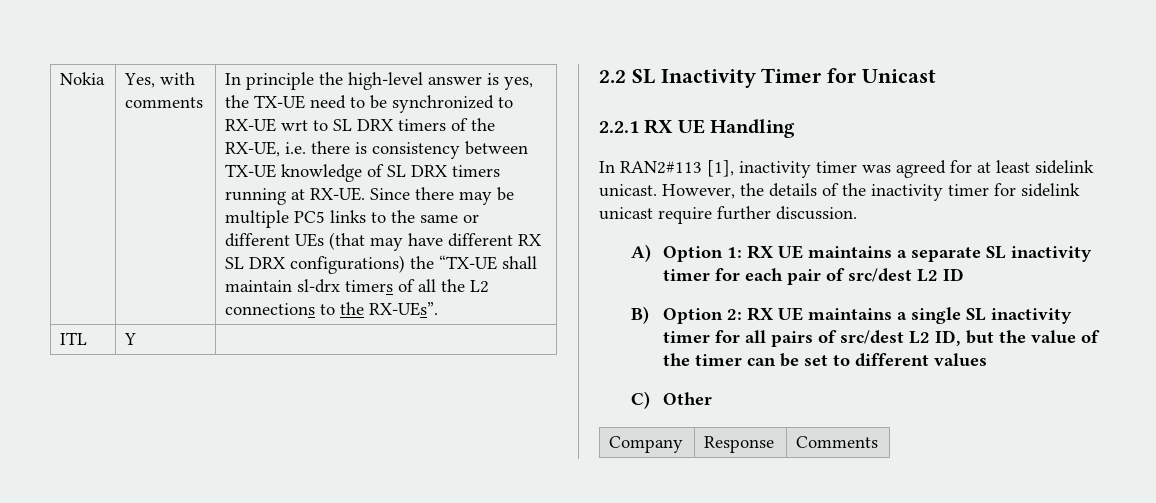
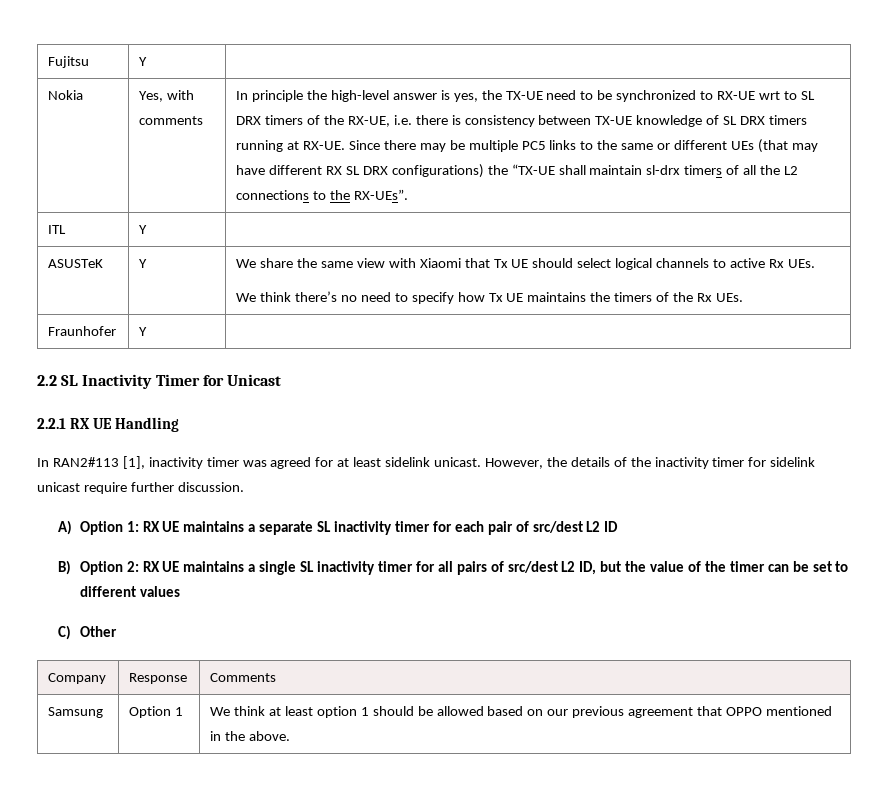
(60, 78) none -> [48,56,90,68] [139,57,148,66] Fujitsu | Y | //
(137, 339) none -> [48,259,104,268] [139,259,148,268] [236,258,815,270] [236,291,743,304] [48,326,117,336] [139,327,148,336] // ASUSTeK | Y | We share the same view with Xiaomi that Tx UE should select logical channels to active Rx UEs. // We think there’s no need to specify how Tx UE maintains the timers of the Rx UEs. // Fraunhofer | Y |
(879, 442) none -> [48,707,104,718] [129,706,184,718] [210,706,832,718] [210,731,291,741] // Samsung | Option 1 | We think at least option 1 should be allowed based on our previous agreement that OPPO mentioned in the above.

